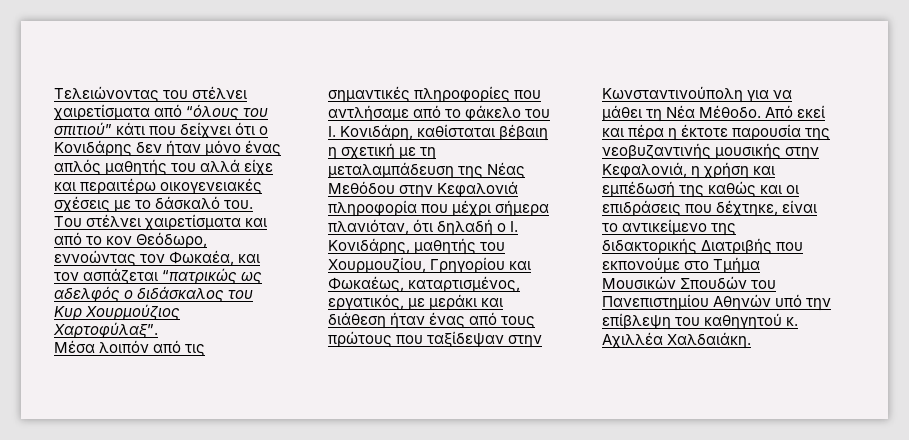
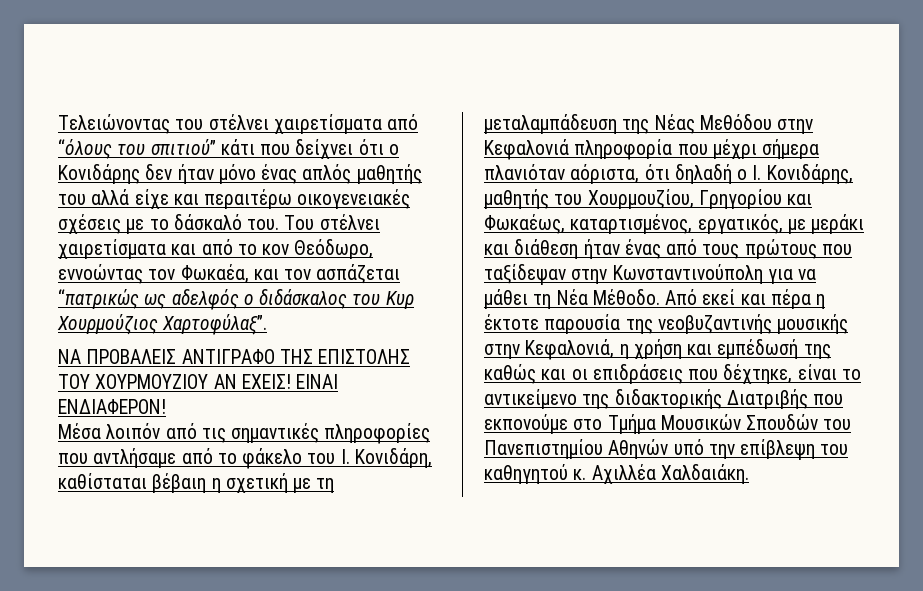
(158, 330) none -> [58,349,411,364] [58,374,339,389] [58,399,166,414] // ΝΑ ΠΡΟΒΑΛΕΙΣ ΑΝΤΙΓΡΑΦΟ ΤΗΣ ΕΠΙΣΤΟΛΗΣ ΤΟΥ ΧΟΥΡΜΟΥΖΙΟΥ ΑΝ ΕΧΕΙΣ! ΕΙΝΑΙ ΕΝΔΙΑΦΕΡΟΝ!
[328,219,409,235] πλανιόταν, -> [484,164,640,184] πλανιόταν αόριστα,

